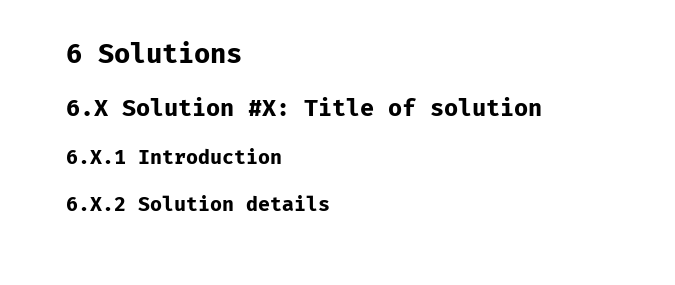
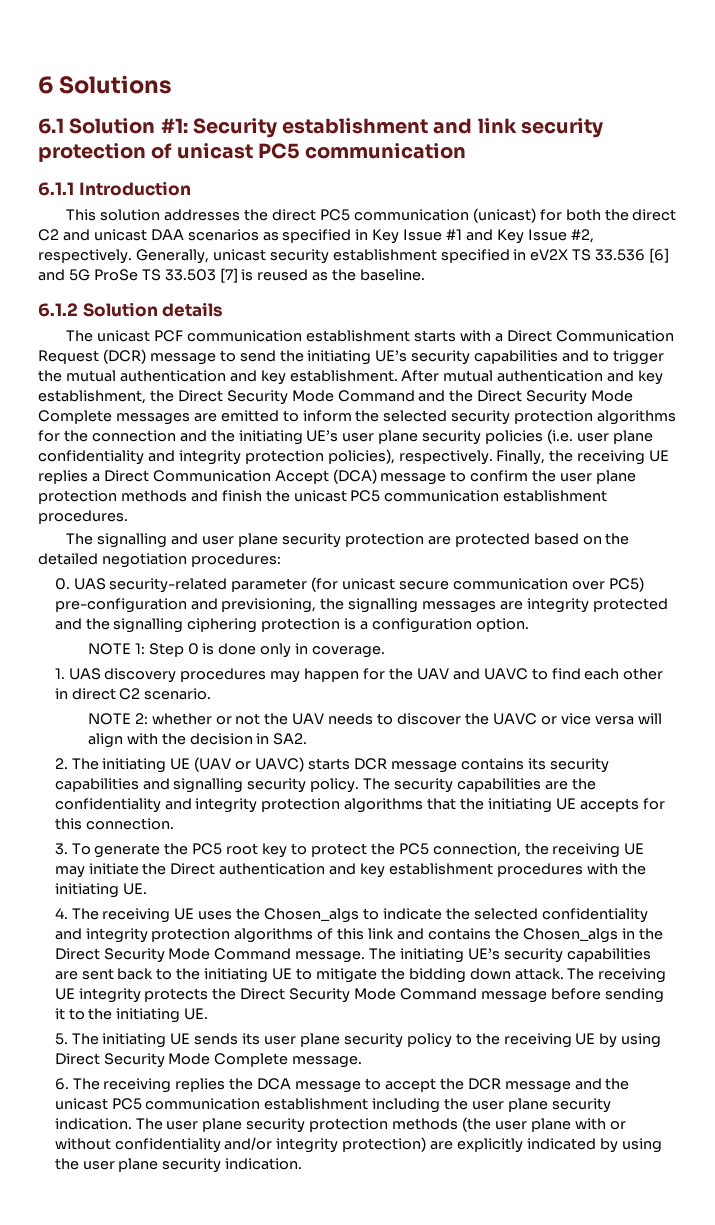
[66,97,542,116] [66,148,282,164] [66,195,330,211] 6.X Solution #X: Title of solution // 6.X.1 Introduction // 6.X.2 Solution details -> [38,118,603,138] [38,143,467,162] [38,181,191,196] [66,208,677,223] [38,229,594,244] [38,248,670,264] [38,268,426,283] [38,302,223,317] [66,330,674,342] [38,349,664,365] [38,370,664,385] [38,390,634,405] [38,410,677,425] [38,429,653,445] [38,449,670,465] [38,469,637,485] [38,490,608,504] [38,510,128,524] [66,533,630,548] [38,553,281,568] [54,577,644,593] [54,598,668,613] [54,618,529,633] [87,643,386,658] [54,668,664,683] [54,688,212,700] [87,713,662,725] [87,733,308,748] [54,757,609,773] [54,778,596,793] [54,798,665,813] [54,818,174,830] [54,843,645,858] [54,863,646,878] [54,883,147,898] [54,908,648,923] [54,928,663,943] [54,948,651,963] [54,968,667,983] [54,988,664,1003] [54,1008,209,1023] [54,1033,662,1048] [54,1053,363,1068] [54,1078,630,1093] [54,1098,611,1113] [54,1117,626,1133] [54,1137,662,1153] [54,1158,303,1173] 6.1 Solution #1: Security establishment and link security protection of unicast PC5 communication // 6.1.1 Introduction // This solution addresses the direct PC5 communication (unicast) for both the direct C2 and unicast DAA scenarios as specified in Key Issue #1 and Key Issue #2, respectively. Generally, unicast security establishment specified in eV2X TS 33.536 [6] and 5G ProSe TS 33.503 [7] is reused as the baseline. // 6.1.2 Solution details // The unicast PCF communication establishment starts with a Direct Communication Request (DCR) message to send the initiating UE’s security capabilities and to trigger the mutual authentication and key establishment. After mutual authentication and key establishment, the Direct Security Mode Command and the Direct Security Mode Complete messages are emitted to inform the selected security protection algorithms for the connection and the initiating UE’s user plane security policies (i.e. user plane confidentiality and integrity protection policies), respectively. Finally, the receiving UE replies a Direct Communication Accept (DCA) message to confirm the user plane protection methods and finish the unicast PC5 communication establishment procedures. // The signalling and user plane security protection are protected based on the detailed negotiation procedures: // 0. UAS security-related parameter (for unicast secure communication over PC5) pre-configuration and previsioning, the signalling messages are integrity protected and the signalling ciphering protection is a configuration option. // NOTE 1: Step 0 is done only in coverage. // 1. UAS discovery procedures may happen for the UAV and UAVC to find each other in direct C2 scenario. // NOTE 2: whether or not the UAV needs to discover the UAVC or vice versa will align with the decision in SA2. // 2. The initiating UE (UAV or UAVC) starts DCR message contains its security capabilities and signalling security policy. The security capabilities are the confidentiality and integrity protection algorithms that the initiating UE accepts for this connection. // 3. To generate the PC5 root key to protect the PC5 connection, the receiving UE may initiate the Direct authentication and key establishment procedures with the initiating UE. // 4. The receiving UE uses the Chosen_algs to indicate the selected confidentiality and integrity protection algorithms of this link and contains the Chosen_algs in the Direct Security Mode Command message. The initiating UE’s security capabilities are sent back to the initiating UE to mitigate the bidding down attack. The receiving UE integrity protects the Direct Security Mode Command message before sending it to the initiating UE. // 5. The initiating UE sends its user plane security policy to the receiving UE by using Direct Security Mode Complete message. // 6. The receiving replies the DCA message to accept the DCR message and the unicast PC5 communication establishment including the user plane security indication. The user plane security protection methods (the user plane with or without confidentiality and/or integrity protection) are explicitly indicated by using the user plane security indication.

